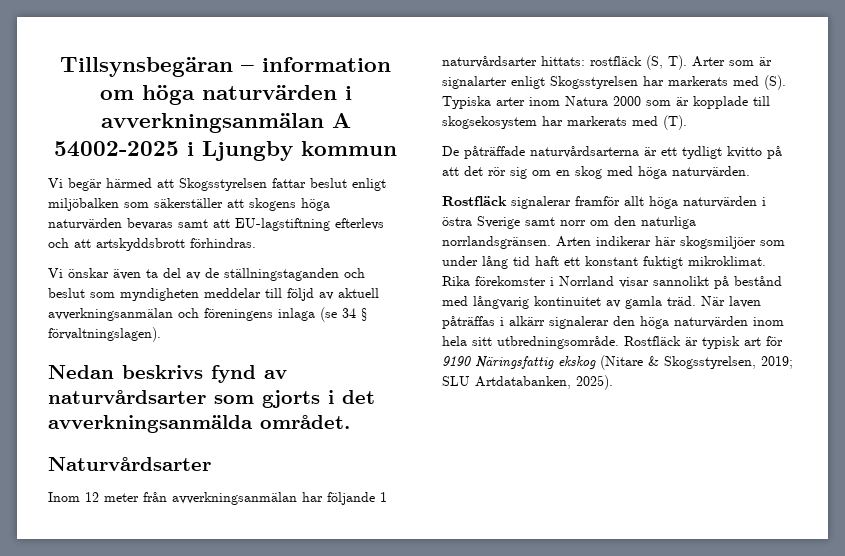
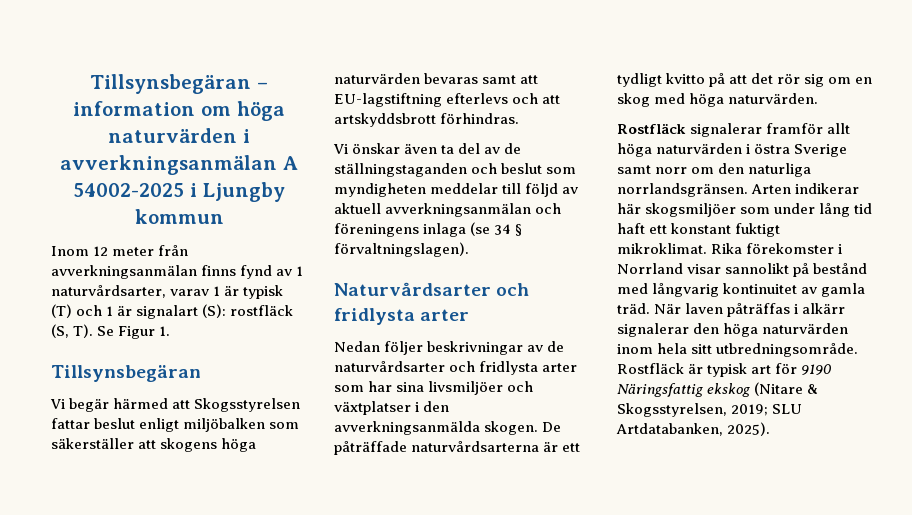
(397, 148) none -> [51,245,189,256] [51,265,304,279] [51,285,284,299] [51,304,294,319] [51,324,171,339] [51,365,201,382] // Inom 12 meter från avverkningsanmälan finns fynd av 1 naturvårdsarter, varav 1 är typisk (T) och 1 är signalart (S): rostfläck (S, T). Se Figur 1. // Tillsynsbegäran
[48,365,287,383] [48,390,375,408] [48,415,350,433] [48,457,211,471] [48,492,387,505] [442,55,772,70] [442,75,786,90] [442,96,770,109] [442,115,687,130] Nedan beskrivs fynd av naturvårdsarter som gjorts i det avverkningsanmälda området. // Naturvårdsarter // Inom 12 meter från avverkningsanmälan har följande 1 naturvårdsarter hittats: rostfläck (S, T). Arter som är signalarter enligt Skogsstyrelsen har markerats med (S). Typiska arter inom Natura 2000 som är kopplade till skogsekosystem har markerats med (T). // -> [334,282,530,296] [334,308,470,325] [334,341,565,355] [334,361,578,375] [334,381,534,395] [334,401,450,415] [334,421,539,435] Naturvårdsarter och fridlysta arter // Nedan följer beskrivningar av de naturvårdsarter och fridlysta arter som har sina livsmiljöer och växtplatser i den avverkningsanmälda skogen.

